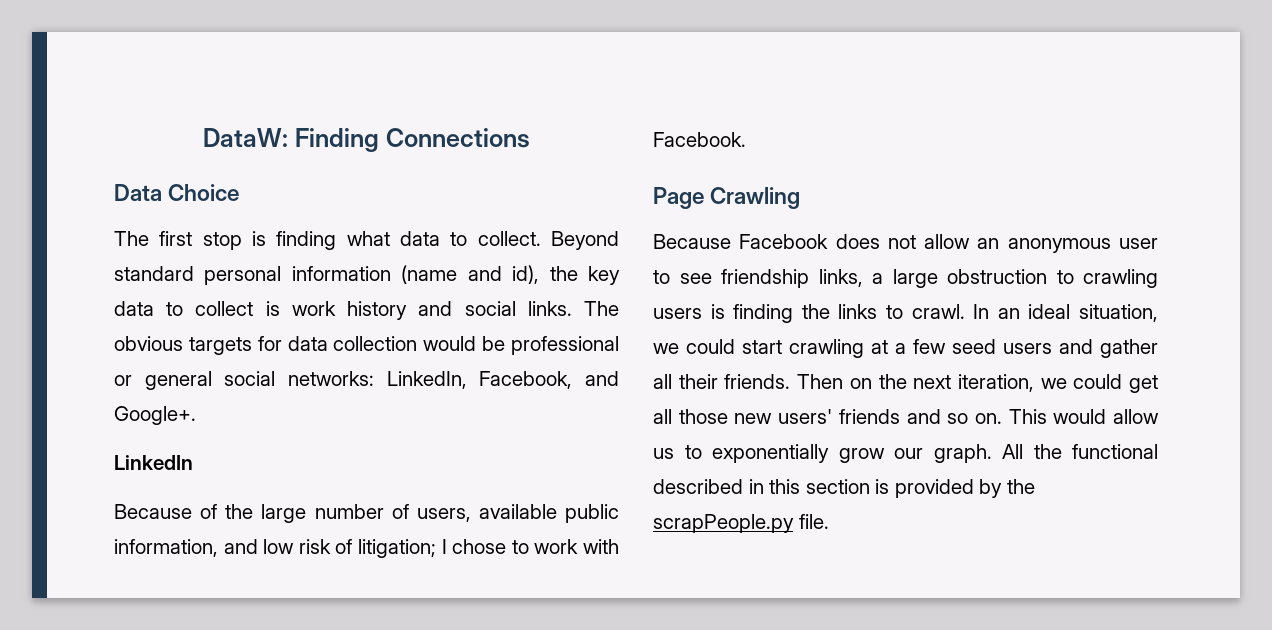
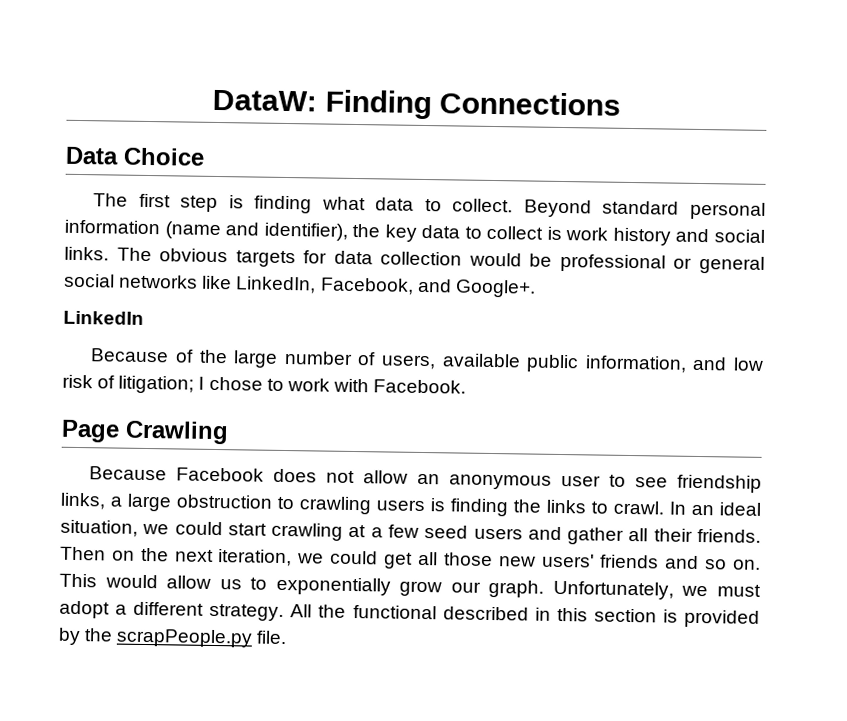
[202,232,242,250] stop -> [180,195,219,213] step
[512,265,540,284] id), -> [263,222,348,241] identifier),
[288,371,374,386] networks: -> [119,274,233,290] networks like
(992, 453) none -> [552,580,761,600] [59,600,285,622] Unfortunately, we must adopt a different strategy.

